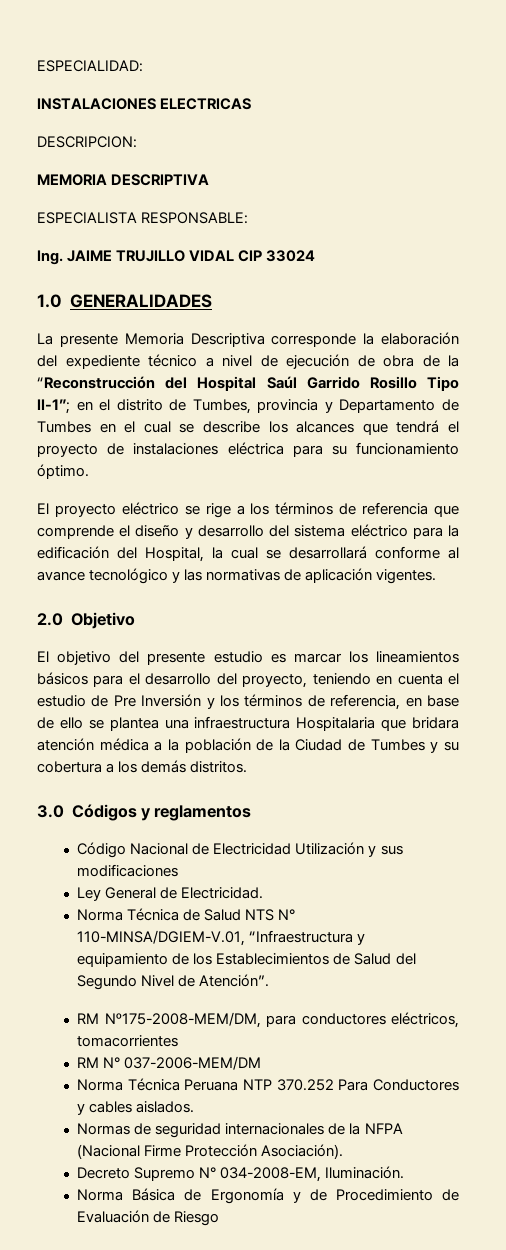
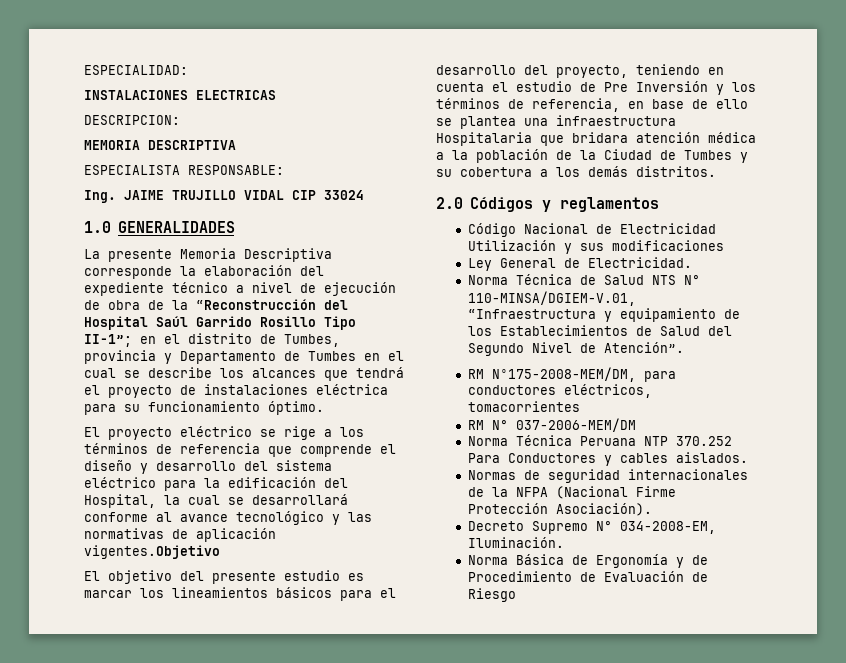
[376,569,437,584] [37,612,135,629] vigentes. // 2.0 Objetivo -> [84,545,220,559] vigentes.Objetivo
[37,805,64,818] 3.0 -> [436,197,463,209] 2.0

